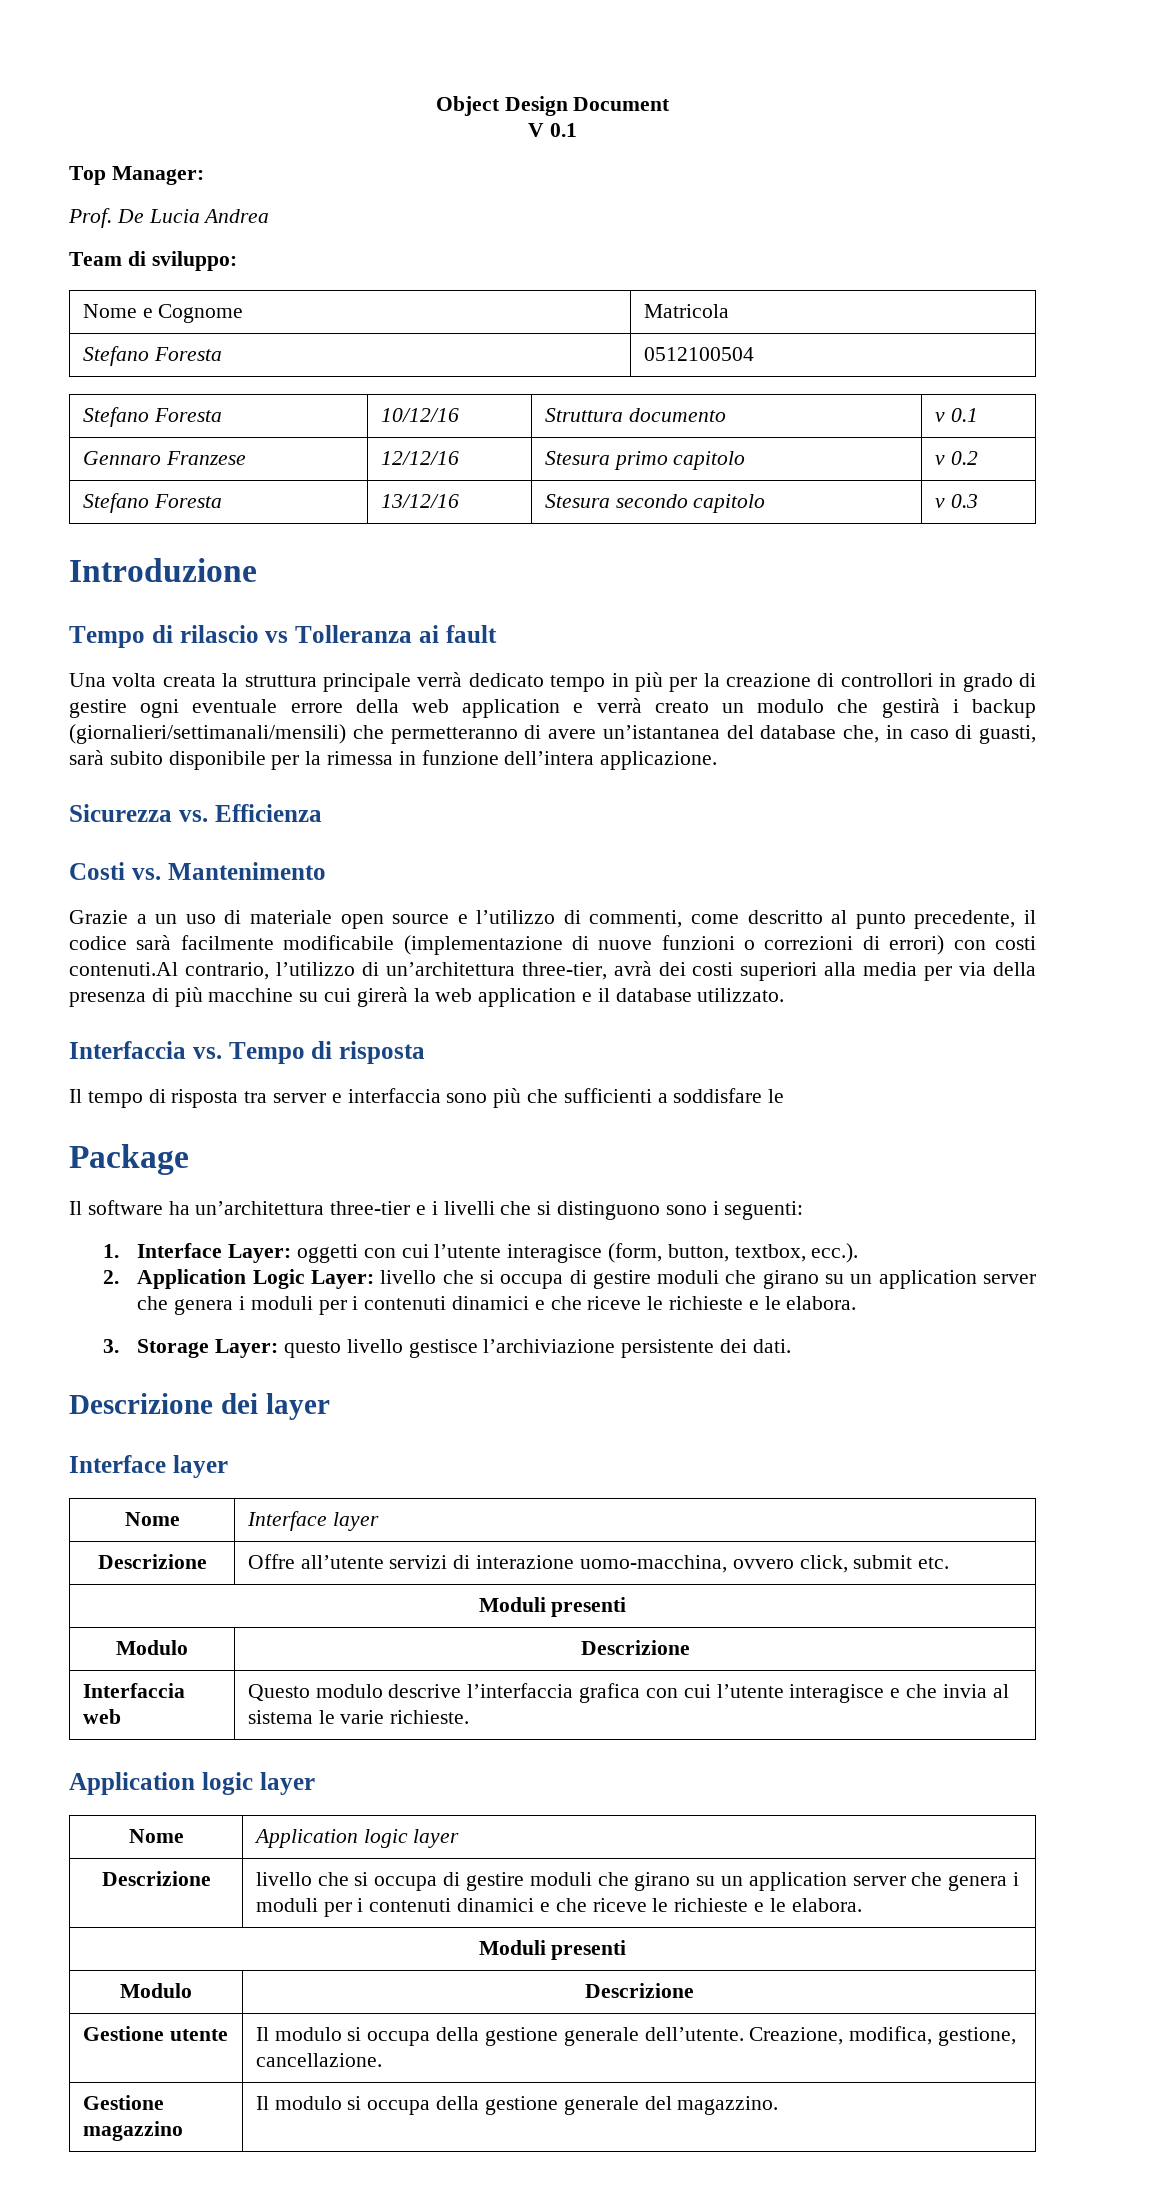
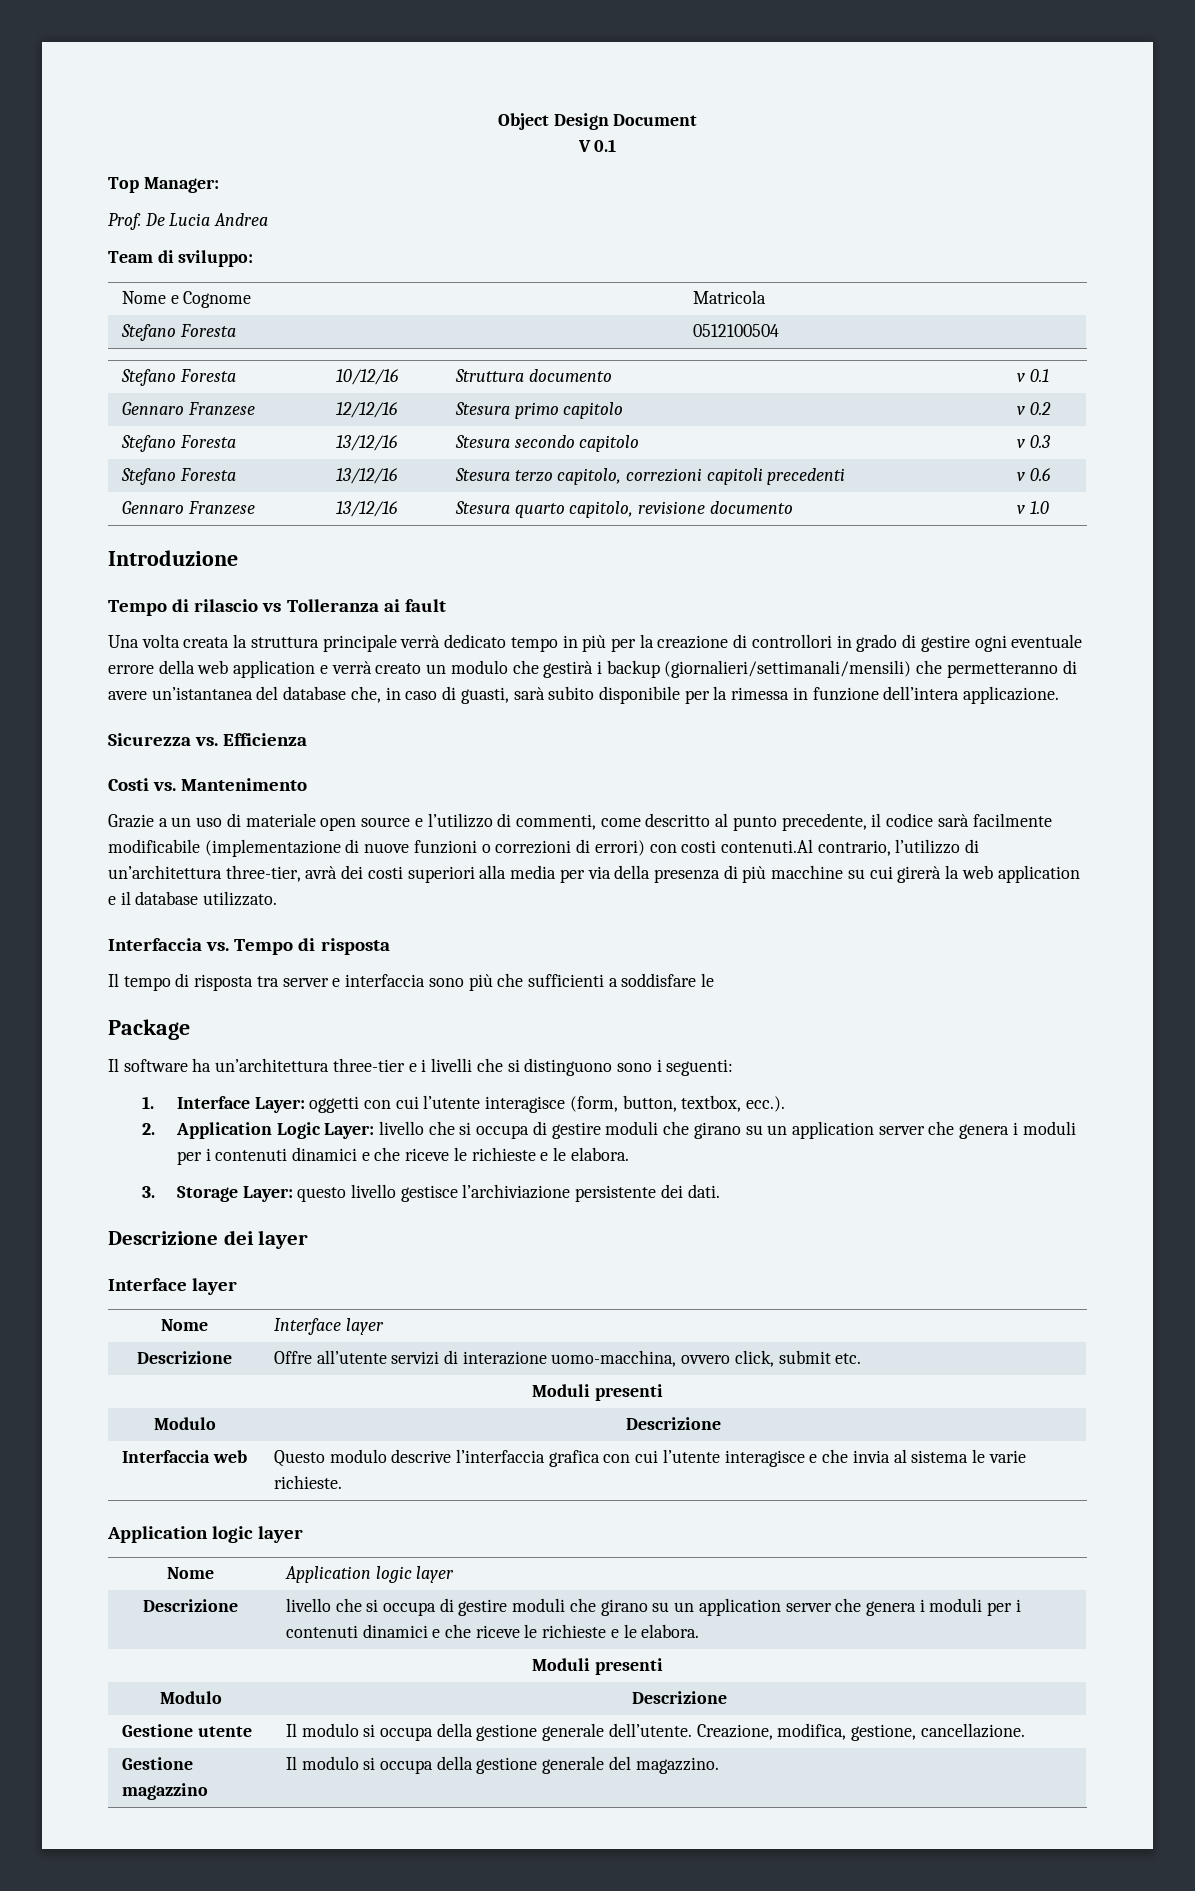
(978, 501) none -> [120,468,236,485] [335,468,397,484] [454,468,846,485] [1016,468,1050,481] [121,501,255,515] [335,501,397,517] [454,501,793,518] [1016,501,1049,514] // Stefano Foresta | 13/12/16 | Stesura terzo capitolo, correzioni capitoli precedenti | v 0.6 // Gennaro Franzese | 13/12/16 | Stesura quarto capitolo, revisione documento | v 1.0

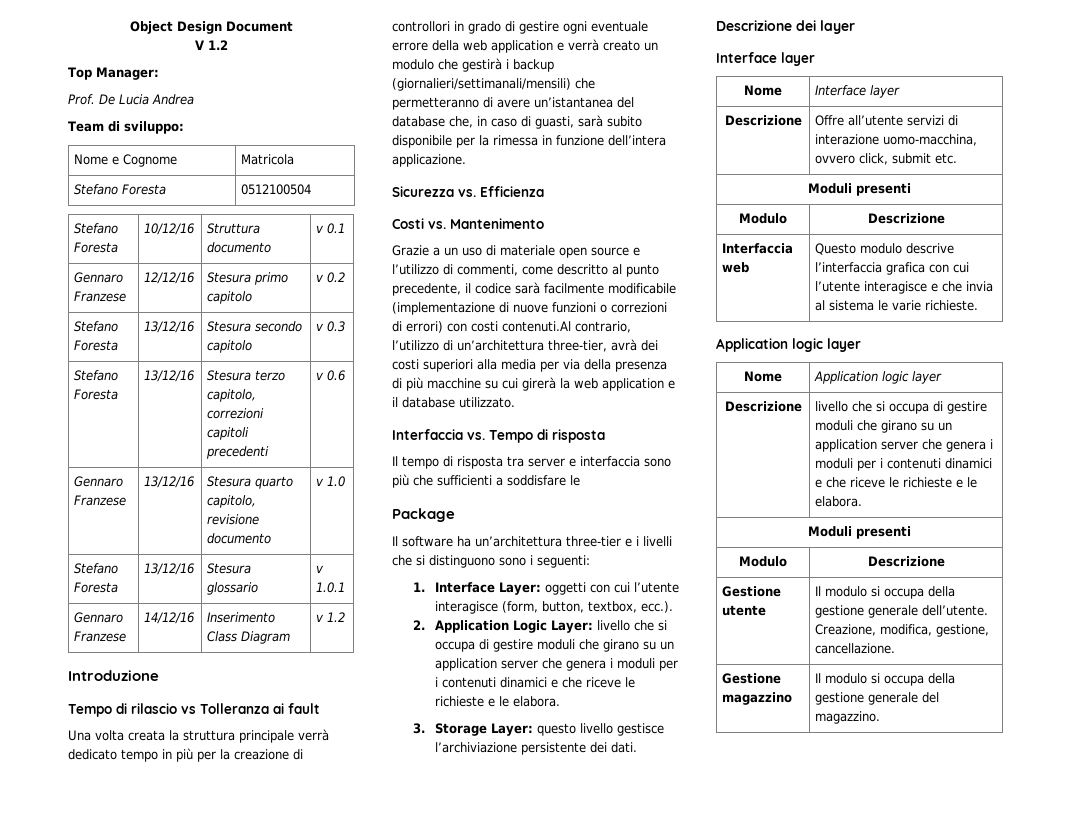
[594,139,617,152] 0.1 -> [208,40,228,50] 1.2
(1049, 507) none -> [74,563,119,574] [74,582,119,593] [144,563,195,575] [207,563,252,574] [207,582,259,595] [316,565,325,573] [316,582,346,593] [74,612,124,623] [74,631,127,642] [144,612,195,624] [207,612,276,623] [207,631,291,644] [316,612,346,622] // Stefano Foresta | 13/12/16 | Stesura glossario | v 1.0.1 // Gennaro Franzese | 14/12/16 | Inserimento Class Diagram | v 1.2

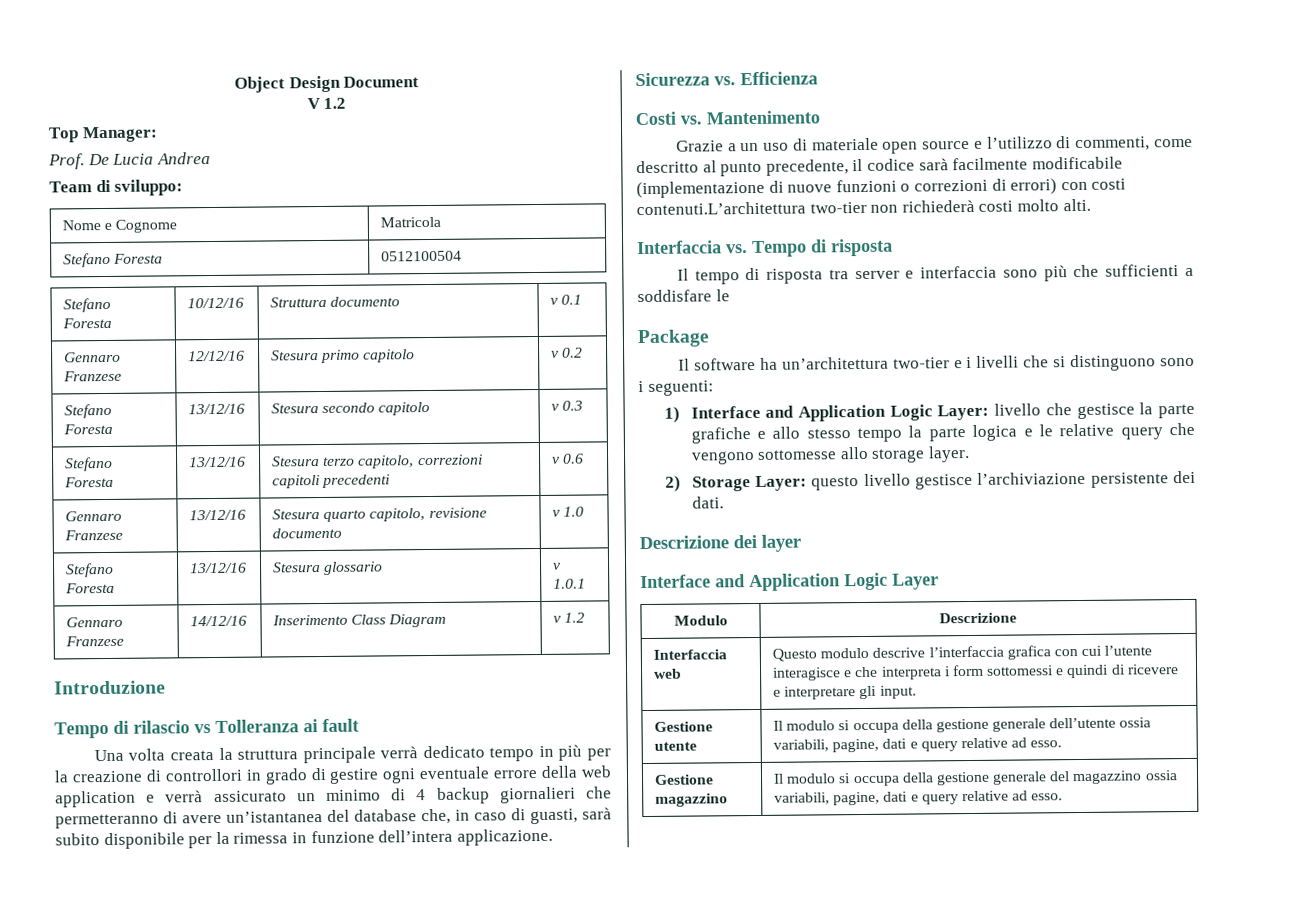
[603,40,658,51] [392,58,554,72] [392,78,571,91] creato un modulo che gestirà i backup (giornalieri/settimanali/mensili) -> [213,786,576,804] assicurato un minimo di 4 backup giornalieri
[502,321,631,333] [392,339,658,352] [392,359,667,372] [392,377,675,391] [392,397,515,408] contenuti.Al contrario, l’utilizzo di un’architettura three-tier, avrà dei costi superiori alla media per via della presenza di più macchine su cui girerà la web application e il database utilizzato. -> [636,198,1091,216] contenuti.L’architettura two-tier non richiederà costi molto alti.
[566,536,621,547] three-tier -> [892,357,950,369] two-tier
[413,582,679,595] [434,601,673,614] [413,620,426,630] 1. Interface Layer: oggetti con cui l’utente interagisce (form, button, textbox, ecc.). // 2. -> [664,405,795,423] 1) Interface and
[657,620,667,631] [434,639,674,652] [434,658,678,671] [434,677,635,688] [434,696,560,707] [413,723,426,734] si occupa di gestire moduli che girano su un application server che genera i moduli per i contenuti dinamici e che riceve le richieste e le elabora. // 3. -> [1076,402,1195,420] [690,422,1195,444] [690,446,970,465] [665,475,682,492] gestisce la parte grafiche e allo stesso tempo la parte logica e le relative query che vengono sottomesse allo storage layer. // 2)
[781,52,815,66] [744,85,782,96] [815,85,901,98] [724,115,802,126] [815,115,959,126] [815,134,978,146] [815,153,958,165] [808,183,911,196] layer // Nome | Interface layer // Descrizione | Offre all’utente servizi di interazione uomo-macchina, ovvero click, submit etc. // Moduli presenti -> [715,572,939,592] and Application Logic Layer
[966,281,994,292] [815,300,979,311] [716,338,861,352] [744,371,782,382] [814,371,943,384] [724,401,802,412] [815,401,988,414] [815,420,953,433] [815,439,994,452] [815,458,993,471] [815,477,978,488] [815,496,863,507] [808,526,911,539] [739,556,787,567] [867,556,945,567] invia al sistema le varie richieste. // Application logic layer // Nome | Application logic layer // Descrizione | livello che si occupa di gestire moduli che girano su un application server che genera i moduli per i contenuti dinamici e che riceve le richieste e le elabora. // Moduli presenti // Modulo | Descrizione -> [880,664,1179,680] [772,685,917,700] interpreta i form sottomessi e quindi di ricevere e interpretare gli input.
[922,605,989,616] [815,624,990,637] [815,643,896,654] dell’utente. Creazione, modifica, gestione, cancellazione. -> [1049,717,1152,729] [772,737,1063,753] dell’utente ossia variabili, pagine, dati e query relative ad esso.
[815,711,881,724] magazzino. -> [1072,770,1178,785] [773,790,1064,806] magazzino ossia variabili, pagine, dati e query relative ad esso.

